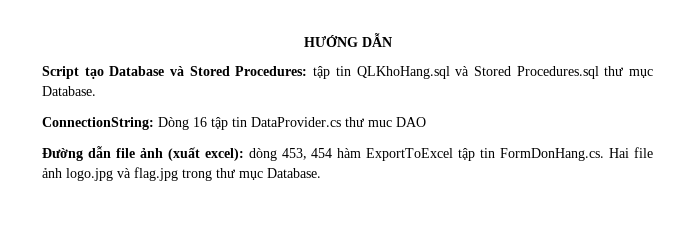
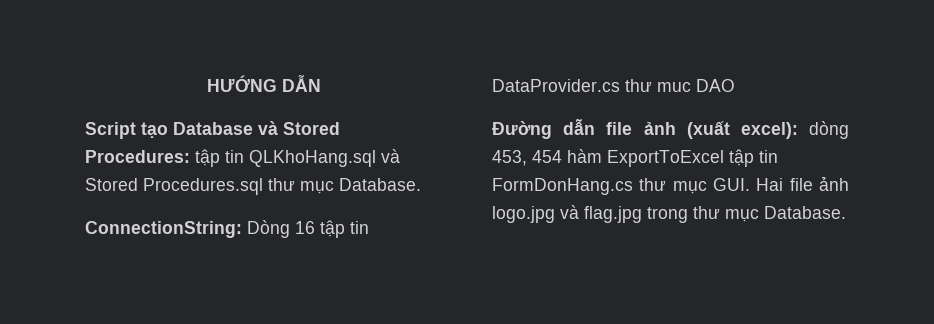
[500,148,605,161] FormDonHang.cs. -> [492,178,750,195] FormDonHang.cs thư mục GUI.

